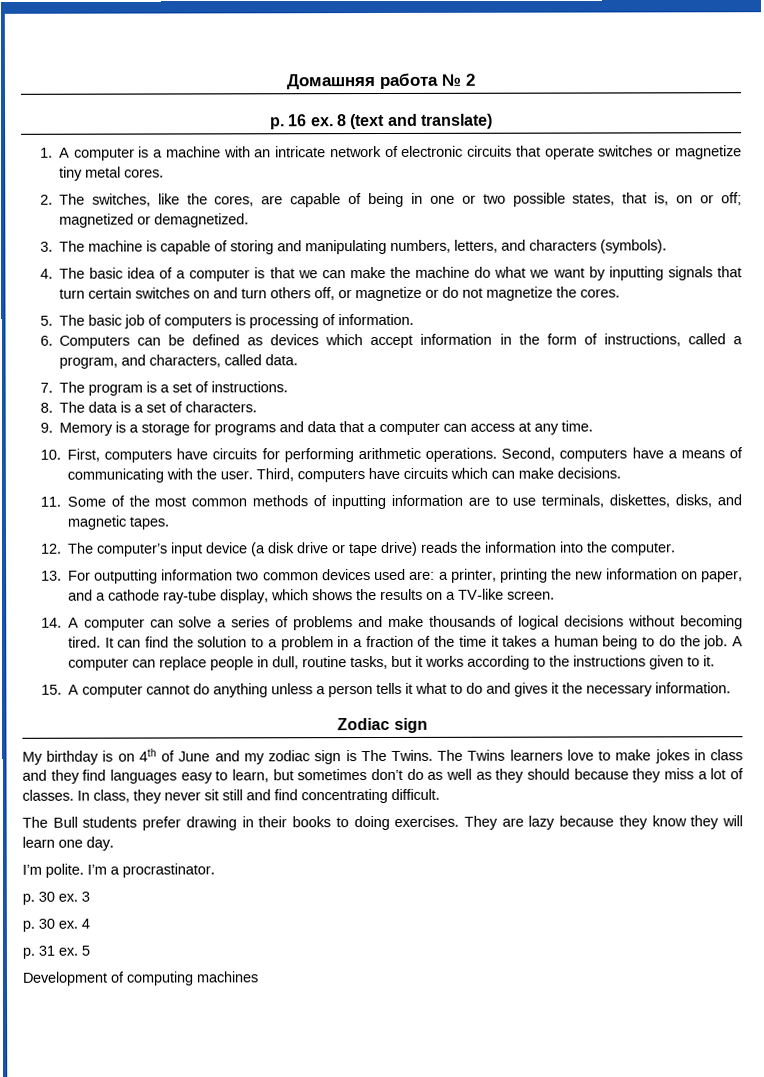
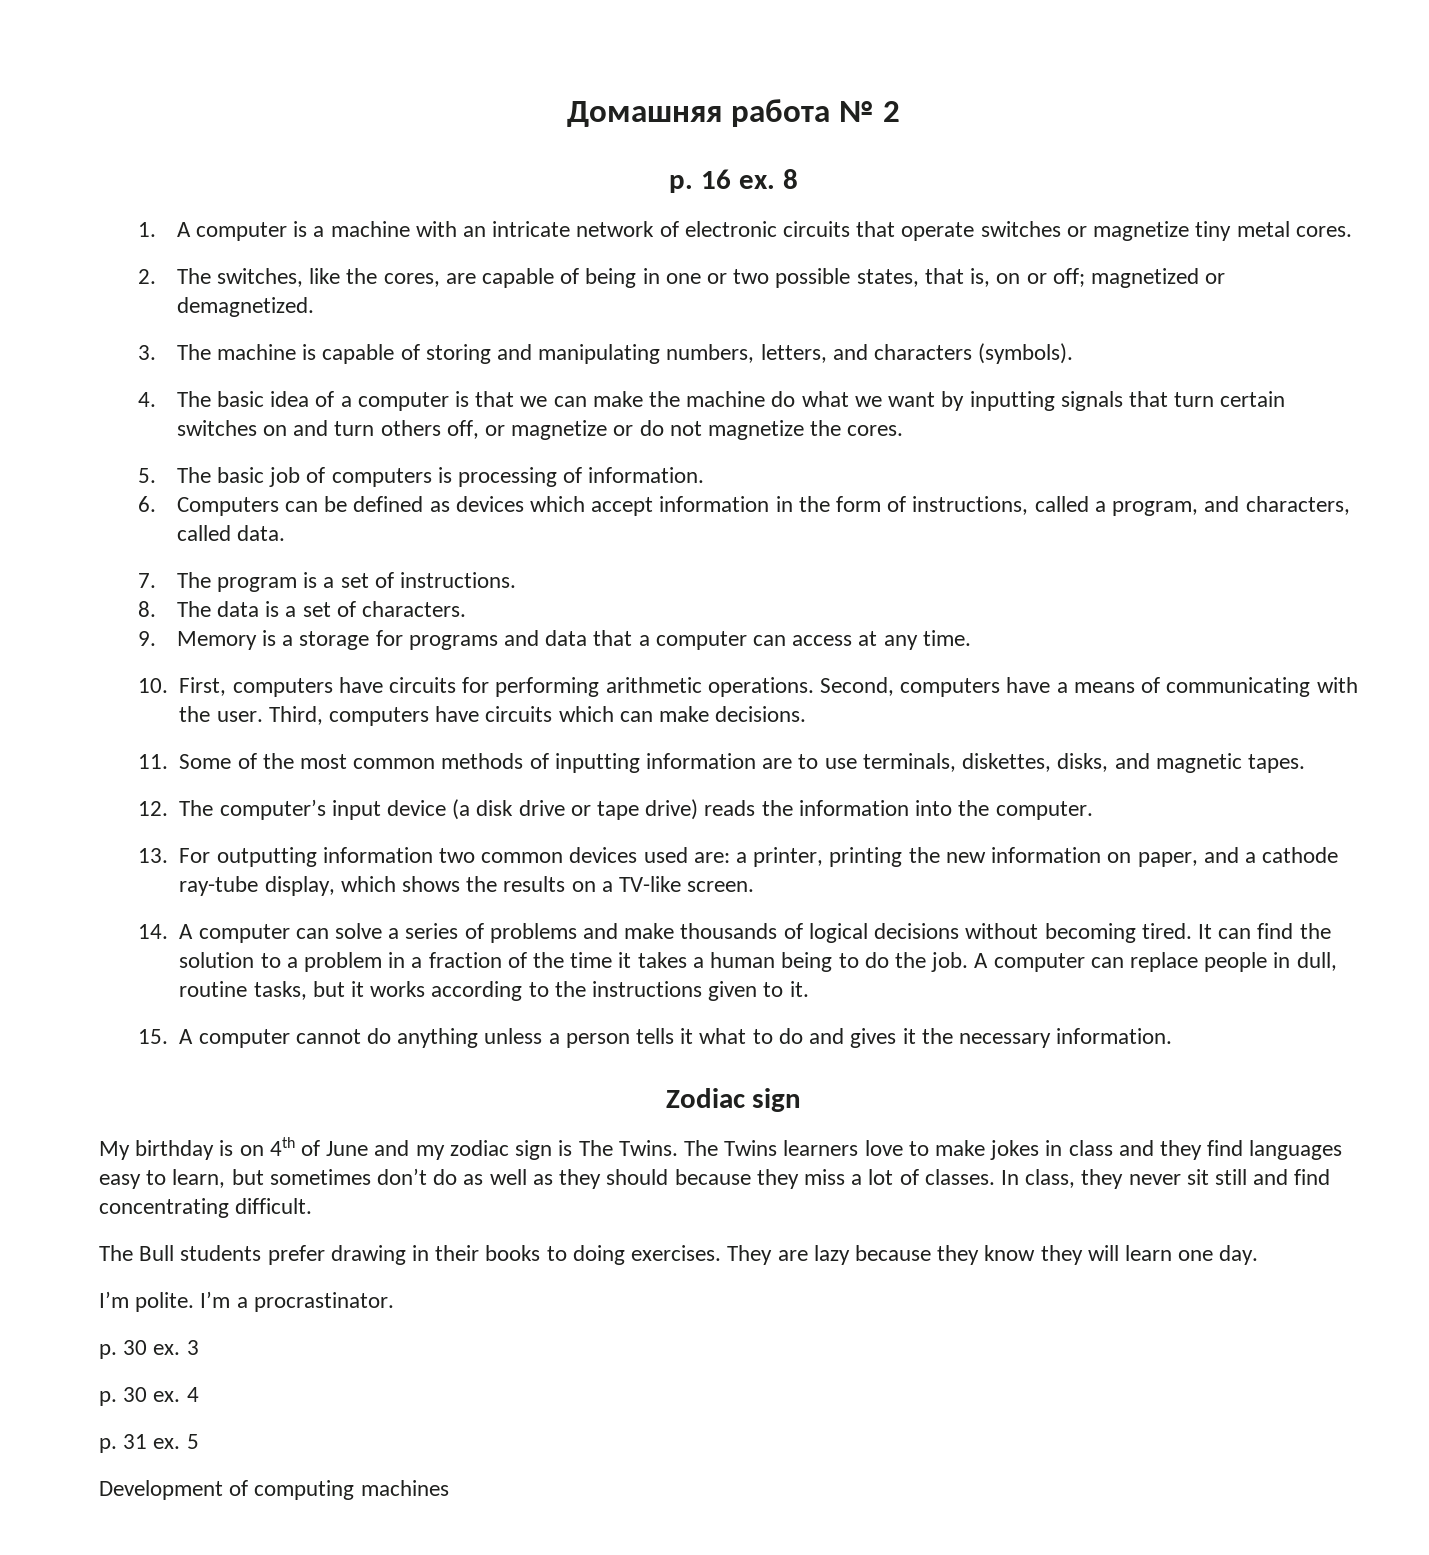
[350,113,493,130] (text and translate) -> (798, 179) none

